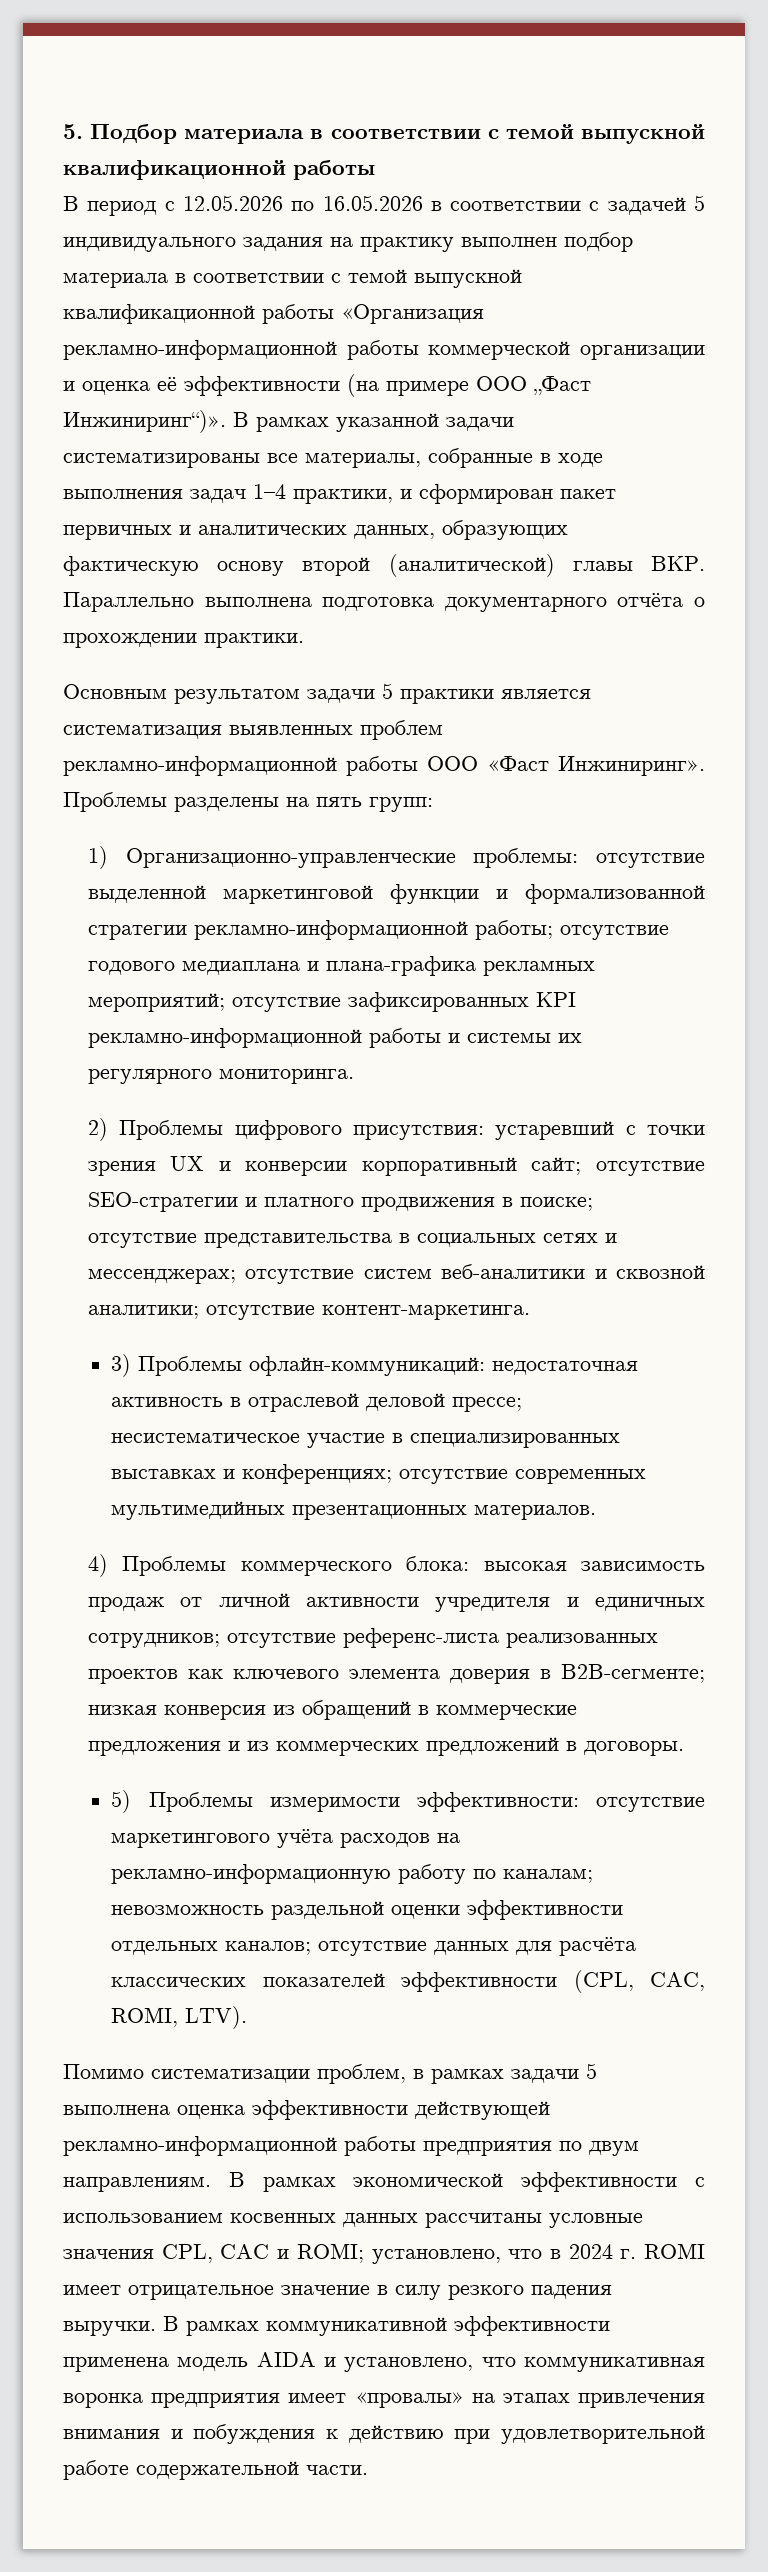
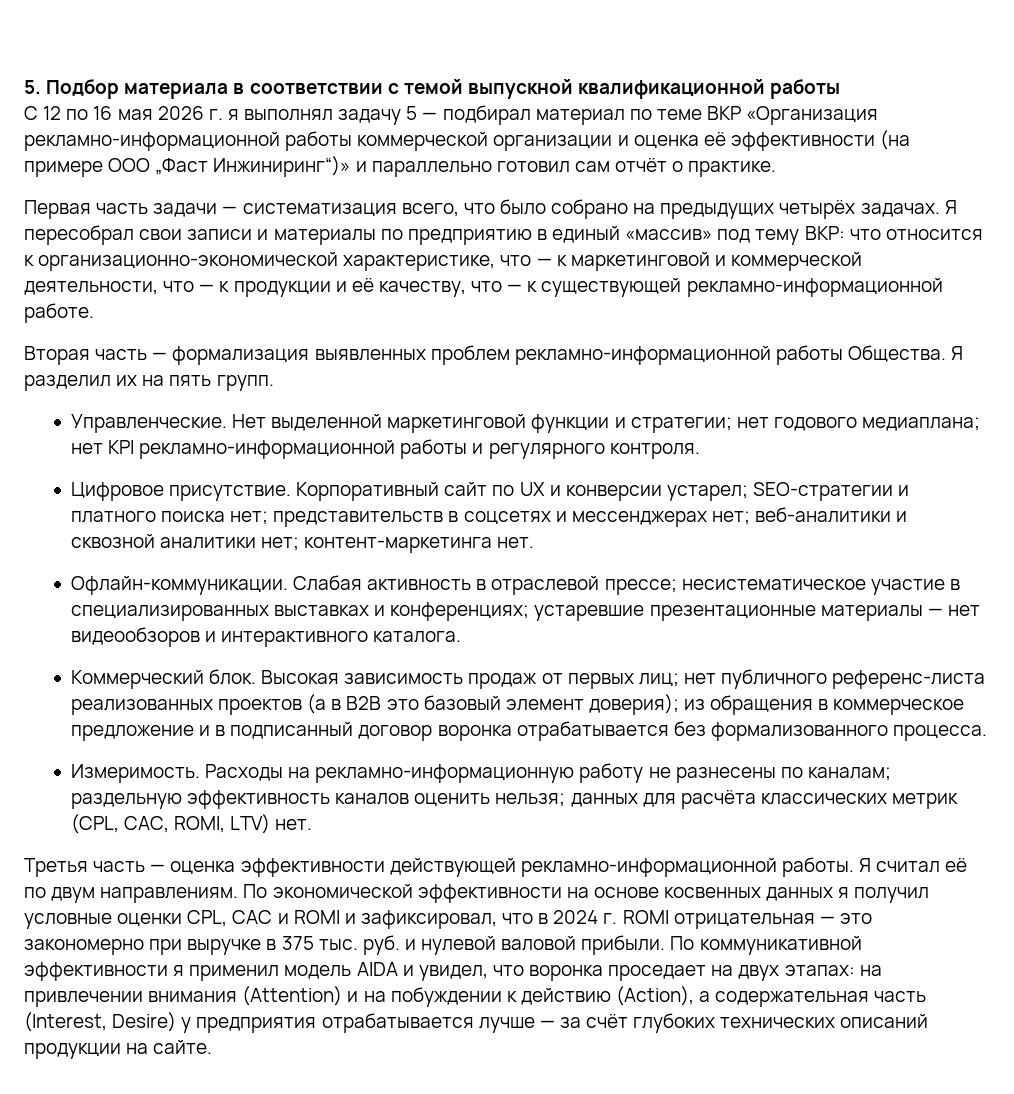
[63,195,705,216] [63,232,633,252] [63,269,522,288] [63,304,334,324] В период с 12.05.2026 по 16.05.2026 в соответствии с задачей 5 индивидуального задания на практику выполнен подбор материала в соответствии с темой выпускной квалификационной работы -> [24,105,742,125] С 12 по 16 мая 2026 г. я выполнял задачу 5 — подбирал материал по теме ВКР
[63,410,514,433] [63,448,603,468] [63,484,616,504] [63,520,568,540] [63,554,705,577] [63,592,705,612] [63,633,304,648] [63,683,591,704] [63,720,443,740] [63,756,705,776] [63,792,433,812] [87,846,705,869] [87,884,705,904] [87,920,669,940] [87,956,595,976] [87,992,576,1012] [87,1028,582,1048] [87,1069,354,1084] [87,1118,705,1141] [87,1156,705,1176] [87,1192,593,1212] [87,1233,617,1248] [87,1264,705,1284] [87,1305,530,1320] [111,1354,639,1377] Инжиниринг“)». В рамках указанной задачи систематизированы все материалы, собранные в ходе выполнения задач 1–4 практики, и сформирован пакет первичных и аналитических данных, образующих фактическую основу второй (аналитической) главы ВКР. Параллельно выполнена подготовка документарного отчёта о прохождении практики. // Основным результатом задачи 5 практики является систематизация выявленных проблем рекламно-информационной работы ООО «Фаст Инжиниринг». Проблемы разделены на пять групп: // 1) Организационно-управленческие проблемы: отсутствие выделенной маркетинговой функции и формализованной стратегии рекламно-информационной работы; отсутствие годового медиаплана и плана-графика рекламных мероприятий; отсутствие зафиксированных KPI рекламно-информационной работы и системы их регулярного мониторинга. // 2) Проблемы цифрового присутствия: устаревший с точки зрения UX и конверсии корпоративный сайт; отсутствие SEO-стратегии и платного продвижения в поиске; отсутствие представительства в социальных сетях и мессенджерах; отсутствие систем веб-аналитики и сквозной аналитики; отсутствие контент-маркетинга. // 3) Проблемы офлайн-коммуникаций: недостаточная -> [213,156,777,177] [24,199,957,219] [24,225,983,245] [24,252,863,271] [24,278,943,297] [24,303,94,323] [24,345,964,365] [24,375,274,391] [70,414,981,433] [70,439,700,459] [70,482,910,501] [70,507,908,527] [70,534,535,553] [70,575,362,595] Инжиниринг“)» и параллельно готовил сам отчёт о практике. // Первая часть задачи — систематизация всего, что было собрано на предыдущих четырёх задачах. Я пересобрал свои записи и материалы по предприятию в единый «массив» под тему ВКР: что относится к организационно-экономической характеристике, что — к маркетинговой и коммерческой деятельности, что — к продукции и её качеству, что — к существующей рекламно-информационной работе. // Вторая часть — формализация выявленных проблем рекламно-информационной работы Общества. Я разделил их на пять групп. // Управленческие. Нет выделенной маркетинговой функции и стратегии; нет годового медиаплана; нет KPI рекламно-информационной работы и регулярного контроля. // Цифровое присутствие. Корпоративный сайт по UX и конверсии устарел; SEO-стратегии и платного поиска нет; представительств в соцсетях и мессенджерах нет; веб-аналитики и сквозной аналитики нет; контент-маркетинга нет. // Офлайн-коммуникации. Слабая
[366,1393,446,1411] деловой -> (600, 585) none
[399,1469,647,1484] [111,1501,597,1520] [87,1554,705,1577] [87,1593,706,1612] [87,1628,658,1648] [87,1664,706,1684] [87,1700,577,1720] [87,1737,684,1756] [111,1790,705,1813] [111,1829,461,1848] [111,1864,594,1884] [111,1900,624,1920] [111,1941,428,1956] отсутствие современных мультимедийных презентационных материалов. // 4) Проблемы коммерческого блока: высокая зависимость продаж от личной активности учредителя и единичных сотрудников; отсутствие референс-листа реализованных проектов как ключевого элемента доверия в B2B-сегменте; низкая конверсия из обращений в коммерческие предложения и из коммерческих предложений в договоры. // 5) Проблемы измеримости эффективности: отсутствие маркетингового учёта расходов на рекламно-информационную работу по каналам; невозможность раздельной оценки эффективности отдельных каналов; отсутствие -> [534,605,980,621] [70,627,462,647] [70,669,986,689] [70,694,965,715] [70,721,988,741] [70,763,891,783] [70,790,566,809] устаревшие презентационные материалы — нет видеообзоров и интерактивного каталога. // Коммерческий блок. Высокая зависимость продаж от первых лиц; нет публичного референс-листа реализованных проектов (а в B2B это базовый элемент доверия); из обращения в коммерческое предложение и в подписанный договор воронка отрабатывается без формализованного процесса. // Измеримость. Расходы на рекламно-информационную работу не разнесены по каналам; раздельную эффективность каналов оценить нельзя;
[262,1972,558,1992] показателей эффективности -> [892,793,959,809] метрик
[185,2006,248,2029] [63,2063,597,2084] [63,2100,550,2120] [63,2136,639,2156] [63,2172,705,2192] [63,2213,643,2228] [63,2243,501,2264] LTV). // Помимо систематизации проблем, в рамках задачи 5 выполнена оценка эффективности действующей рекламно-информационной работы предприятия по двум направлениям. В рамках экономической эффективности с использованием косвенных данных рассчитаны условные значения CPL, CAC и ROMI; установлено, -> [230,814,313,834] [24,857,968,877] [24,884,930,903] [24,910,497,929] LTV) нет. // Третья часть — оценка эффективности действующей рекламно-информационной работы. Я считал её по двум направлениям. По экономической эффективности на основе косвенных данных я получил условные оценки CPL, CAC и ROMI и зафиксировал,
[63,2285,612,2300] [63,2316,610,2336] [63,2352,705,2372] [63,2392,706,2408] [63,2424,705,2444] [63,2460,368,2480] имеет отрицательное значение в силу резкого падения выручки. В рамках коммуникативной эффективности применена модель AIDA и установлено, что коммуникативная воронка предприятия имеет «провалы» на этапах привлечения внимания и побуждения к действию при удовлетворительной работе содержательной части. -> [673,913,872,929] [24,935,862,955] [24,962,882,981] [24,986,927,1007] [24,1012,929,1033] [24,1040,213,1059] отрицательная — это закономерно при выручке в 375 тыс. руб. и нулевой валовой прибыли. По коммуникативной эффективности я применил модель AIDA и увидел, что воронка проседает на двух этапах: на привлечении внимания (Attention) и на побуждении к действию (Action), а содержательная часть (Interest, Desire) у предприятия отрабатывается лучше — за счёт глубоких технических описаний продукции на сайте.

